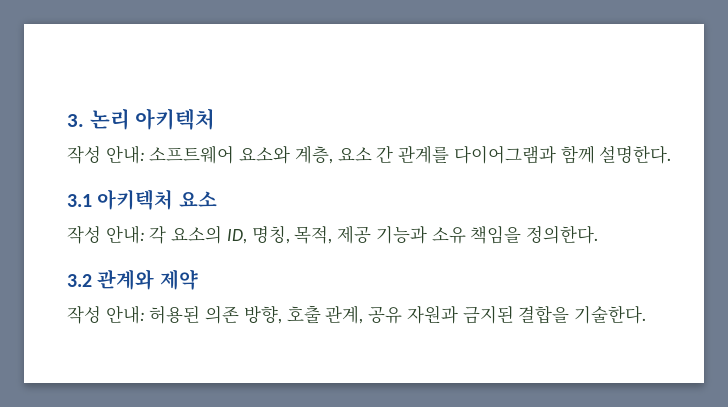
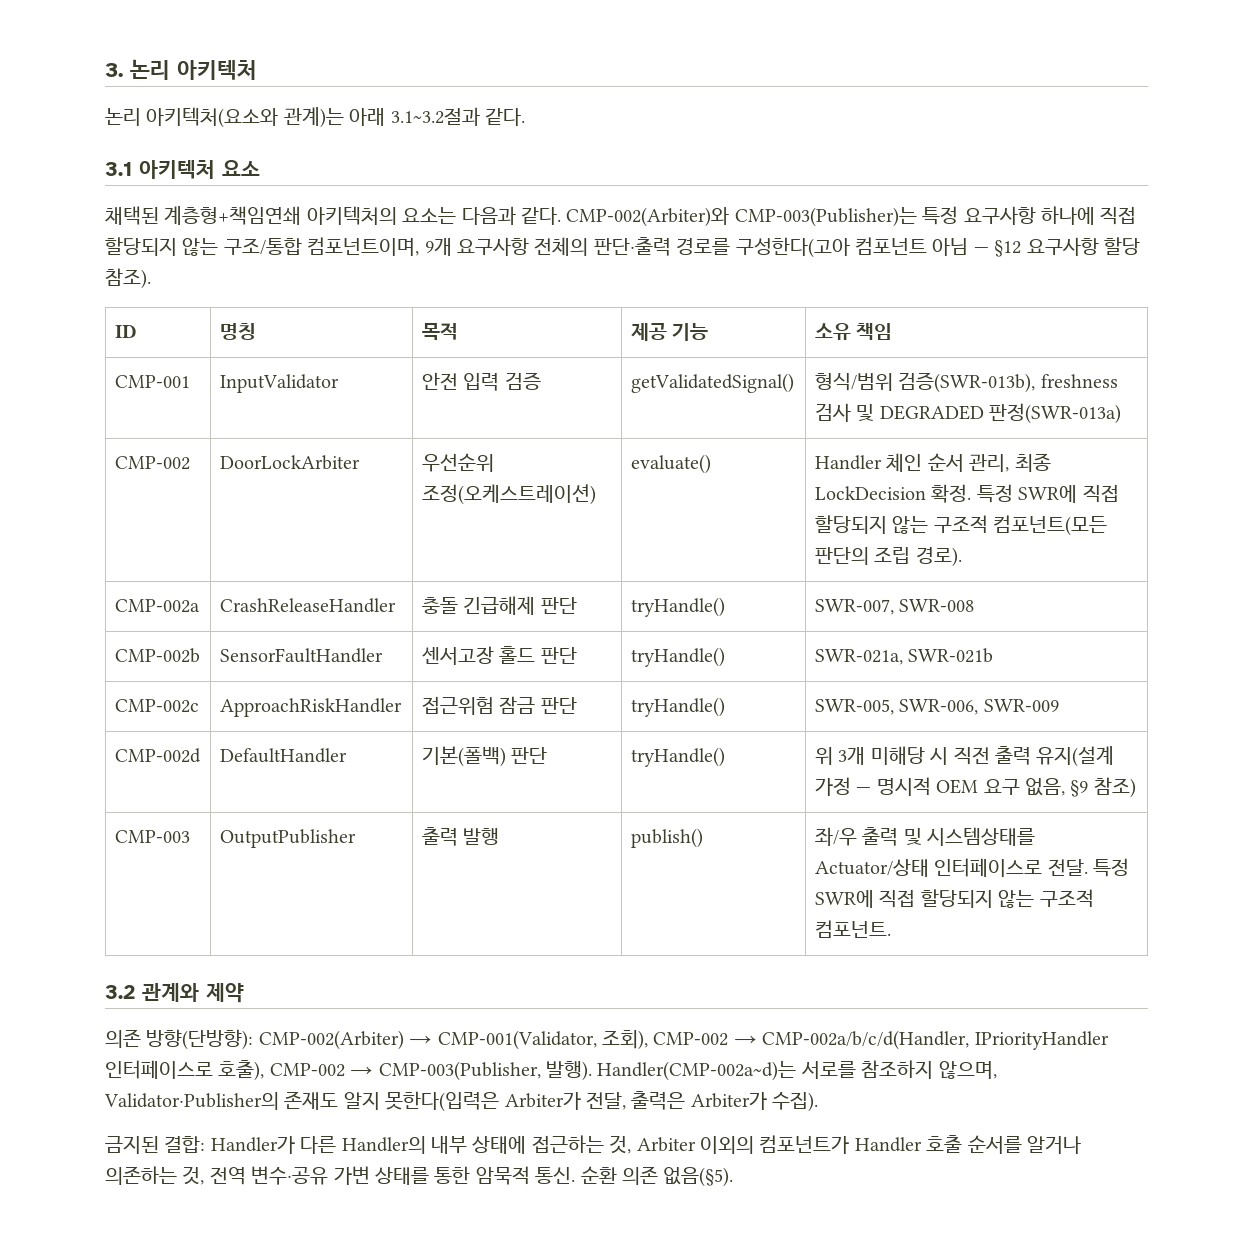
[67,145,673,164] [67,189,217,210] [67,225,599,244] [67,269,198,290] [67,305,647,324] 작성 안내: 소프트웨어 요소와 계층, 요소 간 관계를 다이어그램과 함께 설명한다. // 3.1 아키텍처 요소 // 작성 안내: 각 요소의 ID, 명칭, 목적, 제공 기능과 소유 책임을 정의한다. // 3.2 관계와 제약 // 작성 안내: 허용된 의존 방향, 호출 관계, 공유 자원과 금지된 결합을 기술한다. -> [105,107,525,128] [105,160,260,179] [105,206,1137,227] [105,237,1140,258] [105,268,151,289] [114,324,137,338] [219,323,256,340] [421,323,458,340] [630,323,709,341] [814,323,893,340] [114,375,190,388] [219,374,339,393] [421,372,541,391] [630,373,794,393] [814,372,1118,393] [814,403,1122,424] [114,456,190,470] [219,455,360,470] [421,453,494,472] [421,484,596,505] [630,454,711,474] [814,453,1051,472] [814,484,1119,503] [814,515,1108,536] [814,547,962,567] [114,599,200,613] [219,598,396,613] [421,596,577,615] [630,597,725,617] [814,599,975,615] [114,648,200,663] [219,648,383,663] [421,646,577,665] [630,647,725,667] [814,648,994,665] [114,699,199,713] [219,698,402,717] [421,696,577,715] [630,697,725,717] [814,699,1059,715] [114,748,201,763] [219,748,347,763] [421,746,548,767] [630,747,725,767] [814,746,1115,767] [814,777,1136,798] [114,830,190,843] [219,829,356,848] [421,827,500,846] [630,828,703,848] [814,827,1036,846] [814,858,1130,877] [814,889,1094,908] [814,920,891,938] [105,983,244,1003] [105,1029,1109,1050] [105,1060,997,1081] [104,1091,819,1112] [105,1135,1081,1154] [105,1166,734,1187] 논리 아키텍처(요소와 관계)는 아래 3.1~3.2절과 같다. // 3.1 아키텍처 요소 // 채택된 계층형+책임연쇄 아키텍처의 요소는 다음과 같다. CMP-002(Arbiter)와 CMP-003(Publisher)는 특정 요구사항 하나에 직접 할당되지 않는 구조/통합 컴포넌트이며, 9개 요구사항 전체의 판단·출력 경로를 구성한다(고아 컴포넌트 아님 — §12 요구사항 할당 참조). // ID | 명칭 | 목적 | 제공 기능 | 소유 책임 // CMP-001 | InputValidator | 안전 입력 검증 | getValidatedSignal() | 형식/범위 검증(SWR-013b), freshness 검사 및 DEGRADED 판정(SWR-013a) // CMP-002 | DoorLockArbiter | 우선순위 조정(오케스트레이션) | evaluate() | Handler 체인 순서 관리, 최종 LockDecision 확정. 특정 SWR에 직접 할당되지 않는 구조적 컴포넌트(모든 판단의 조립 경로). // CMP-002a | CrashReleaseHandler | 충돌 긴급해제 판단 | tryHandle() | SWR-007, SWR-008 // CMP-002b | SensorFaultHandler | 센서고장 홀드 판단 | tryHandle() | SWR-021a, SWR-021b // CMP-002c | ApproachRiskHandler | 접근위험 잠금 판단 | tryHandle() | SWR-005, SWR-006, SWR-009 // CMP-002d | DefaultHandler | 기본(폴백) 판단 | tryHandle() | 위 3개 미해당 시 직전 출력 유지(설계 가정 — 명시적 OEM 요구 없음, §9 참조) // CMP-003 | OutputPublisher | 출력 발행 | publish() | 좌/우 출력 및 시스템상태를 Actuator/상태 인터페이스로 전달. 특정 SWR에 직접 할당되지 않는 구조적 컴포넌트. // 3.2 관계와 제약 // 의존 방향(단방향): CMP-002(Arbiter) → CMP-001(Validator, 조회), CMP-002 → CMP-002a/b/c/d(Handler, IPriorityHandler 인터페이스로 호출), CMP-002 → CMP-003(Publisher, 발행). Handler(CMP-002a~d)는 서로를 참조하지 않으며, Validator·Publisher의 존재도 알지 못한다(입력은 Arbiter가 전달, 출력은 Arbiter가 수집). // 금지된 결합: Handler가 다른 Handler의 내부 상태에 접근하는 것, Arbiter 이외의 컴포넌트가 Handler 호출 순서를 알거나 의존하는 것, 전역 변수·공유 가변 상태를 통한 암묵적 통신. 순환 의존 없음(§5).

